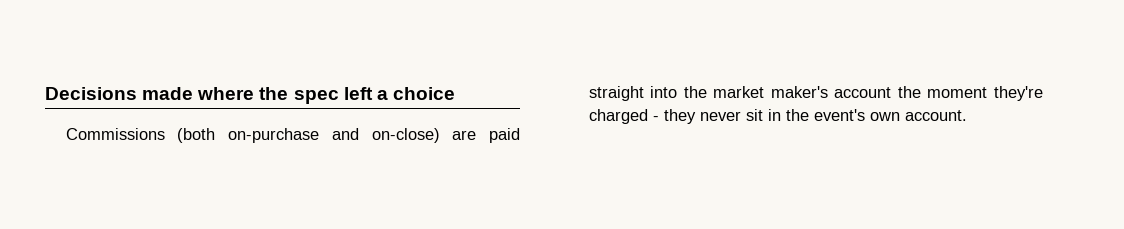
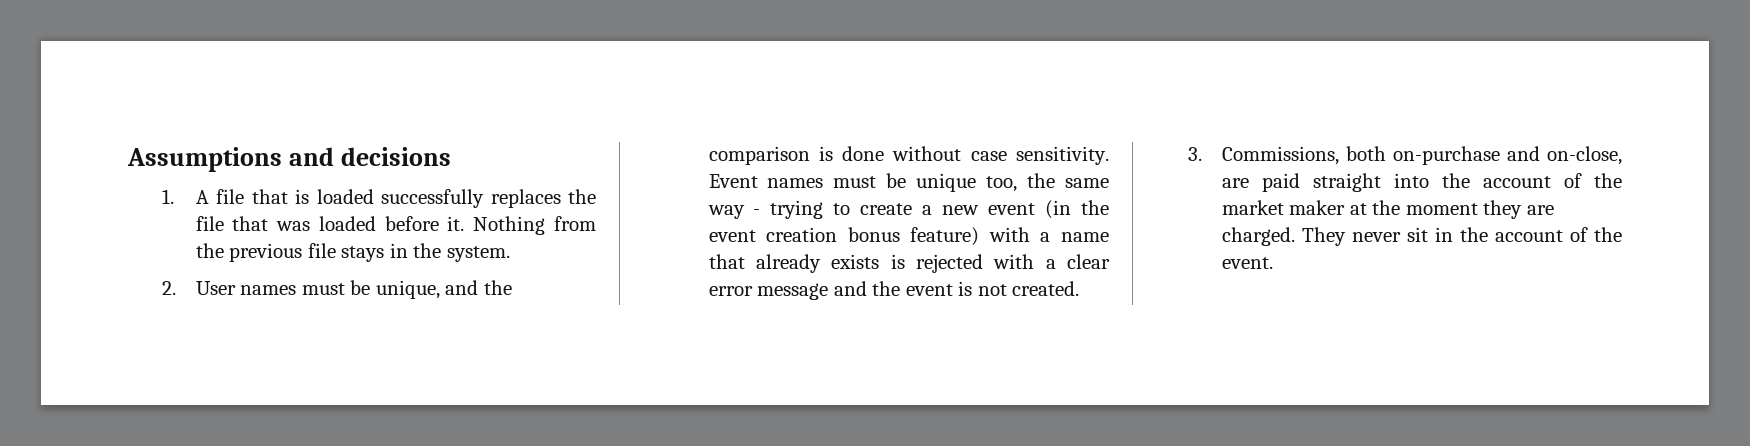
[45,87,455,104] [65,128,216,143] Decisions made where the spec left a choice // Commissions (both -> [127,147,452,172] [161,189,596,208] [195,216,596,235] [195,243,510,262] [161,280,512,299] [708,146,1109,165] [708,173,1109,192] [707,200,1109,219] [708,227,1109,246] [708,254,1110,273] [708,281,1080,300] [1187,146,1386,165] Assumptions and decisions // 1. A file that is loaded successfully replaces the file that was loaded before it. Nothing from the previous file stays in the system. // 2. User names must be unique, and the comparison is done without case sensitivity. Event names must be unique too, the same way - trying to create a new event (in the event creation bonus feature) with a name that already exists is rejected with a clear error message and the event is not created. // 3. Commissions, both
[371,128,440,143] on-close) -> [1547,146,1622,165] on-close,
[713,86,1043,101] [588,109,967,124] market maker's account the moment they're charged - they never sit in the event's own account. -> [1482,173,1622,188] [1221,200,1554,219] [1221,227,1623,246] [1221,257,1273,269] account of the market maker at the moment they are charged. They never sit in the account of the event.

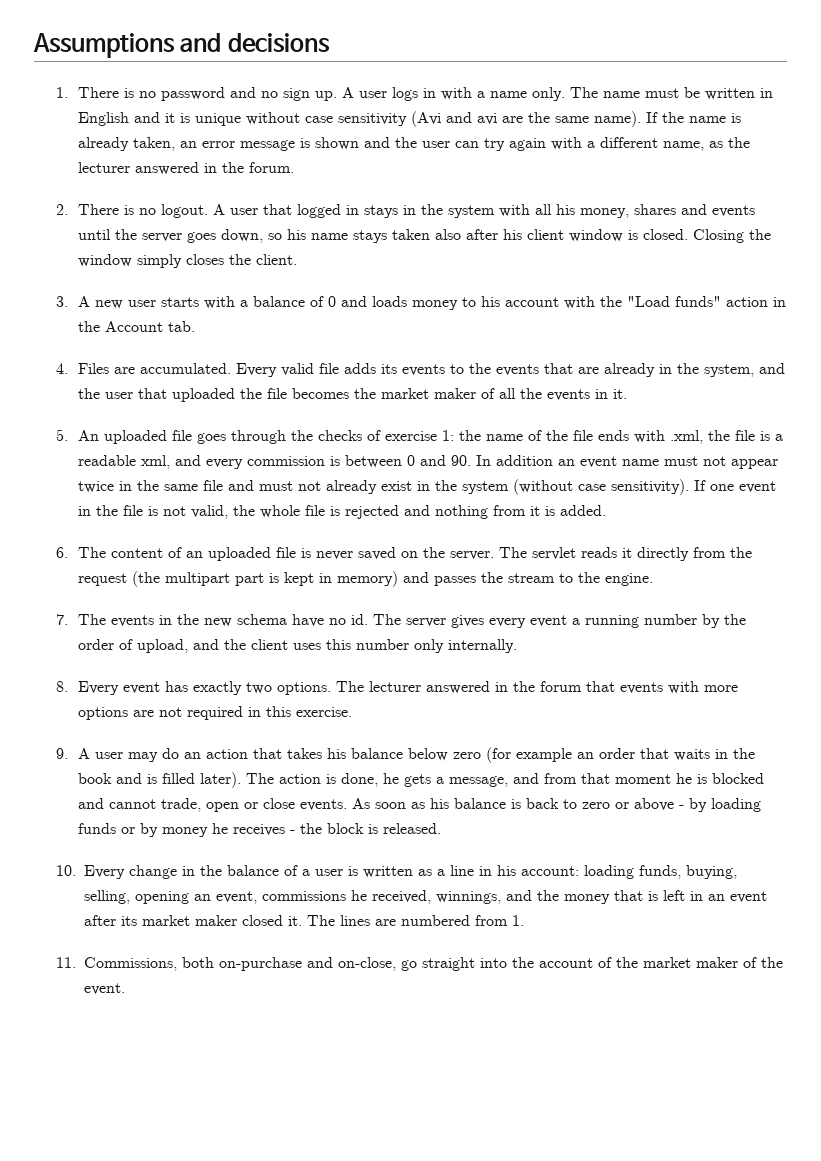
[195,189,596,208] [195,216,596,235] [195,243,510,262] [161,280,512,299] [708,146,1109,165] [708,173,1109,192] [707,200,1109,219] [708,227,1109,246] [708,254,1110,273] [708,281,1080,300] [1187,147,1202,161] A file that is loaded successfully replaces the file that was loaded before it. Nothing from the previous file stays in the system. // 2. User names must be unique, and the comparison is done without case sensitivity. Event names must be unique too, the same way - trying to create a new event (in the event creation bonus feature) with a name that already exists is rejected with a clear error message and the event is not created. // 3. -> [78,87,774,101] [78,111,742,127] [78,137,751,151] [78,162,295,175] [56,204,756,218] [78,229,772,243] [78,254,298,268] [56,296,787,310] [78,321,196,332] [56,363,786,377] [78,388,628,402] [56,429,784,444] [78,455,779,469] [78,479,777,495] [78,505,607,519] [56,547,753,561] [78,571,654,587] [56,614,747,628] [78,639,518,653] [56,681,739,695] [78,706,353,720] [56,747,756,763] [78,772,765,788] [78,798,762,812] [78,823,442,837] [56,865,738,879] [84,890,768,904] [84,915,525,926] [56,957,77,968] There is no password and no sign up. A user logs in with a name only. The name must be written in English and it is unique without case sensitivity (Avi and avi are the same name). If the name is already taken, an error message is shown and the user can try again with a different name, as the lecturer answered in the forum. // 2. There is no logout. A user that logged in stays in the system with all his money, shares and events until the server goes down, so his name stays taken also after his client window is closed. Closing the window simply closes the client. // 3. A new user starts with a balance of 0 and loads money to his account with the "Load funds" action in the Account tab. // 4. Files are accumulated. Every valid file adds its events to the events that are already in the system, and the user that uploaded the file becomes the market maker of all the events in it. // 5. An uploaded file goes through the checks of exercise 1: the name of the file ends with .xml, the file is a readable xml, and every commission is between 0 and 90. In addition an event name must not appear twice in the same file and must not already exist in the system (without case sensitivity). If one event in the file is not valid, the whole file is rejected and nothing from it is added. // 6. The content of an uploaded file is never saved on the server. The servlet reads it directly from the request (the multipart part is kept in memory) and passes the stream to the engine. // 7. The events in the new schema have no id. The server gives every event a running number by the order of upload, and the client uses this number only internally. // 8. Every event has exactly two options. The lecturer answered in the forum that events with more options are not required in this exercise. // 9. A user may do an action that takes his balance below zero (for example an order that waits in the book and is filled later). The action is done, he gets a message, and from that moment he is blocked and cannot trade, open or close events. As soon as his balance is back to zero or above - by loading funds or by money he receives - the block is released. // 10. Every change in the balance of a user is written as a line in his account: loading funds, buying, selling, opening an event, commissions he received, winnings, and the money that is left in an event after its market maker closed it. The lines are numbered from 1. // 11.
[1221,173,1300,192] are paid -> [401,960,418,971] go
[1349,200,1554,219] [1221,227,1563,246] at the moment they are charged. They never sit in the account -> (739, 962) none

